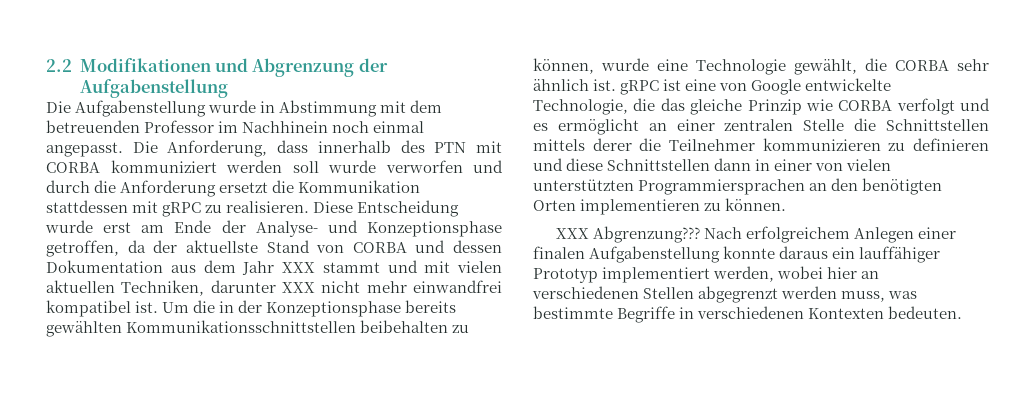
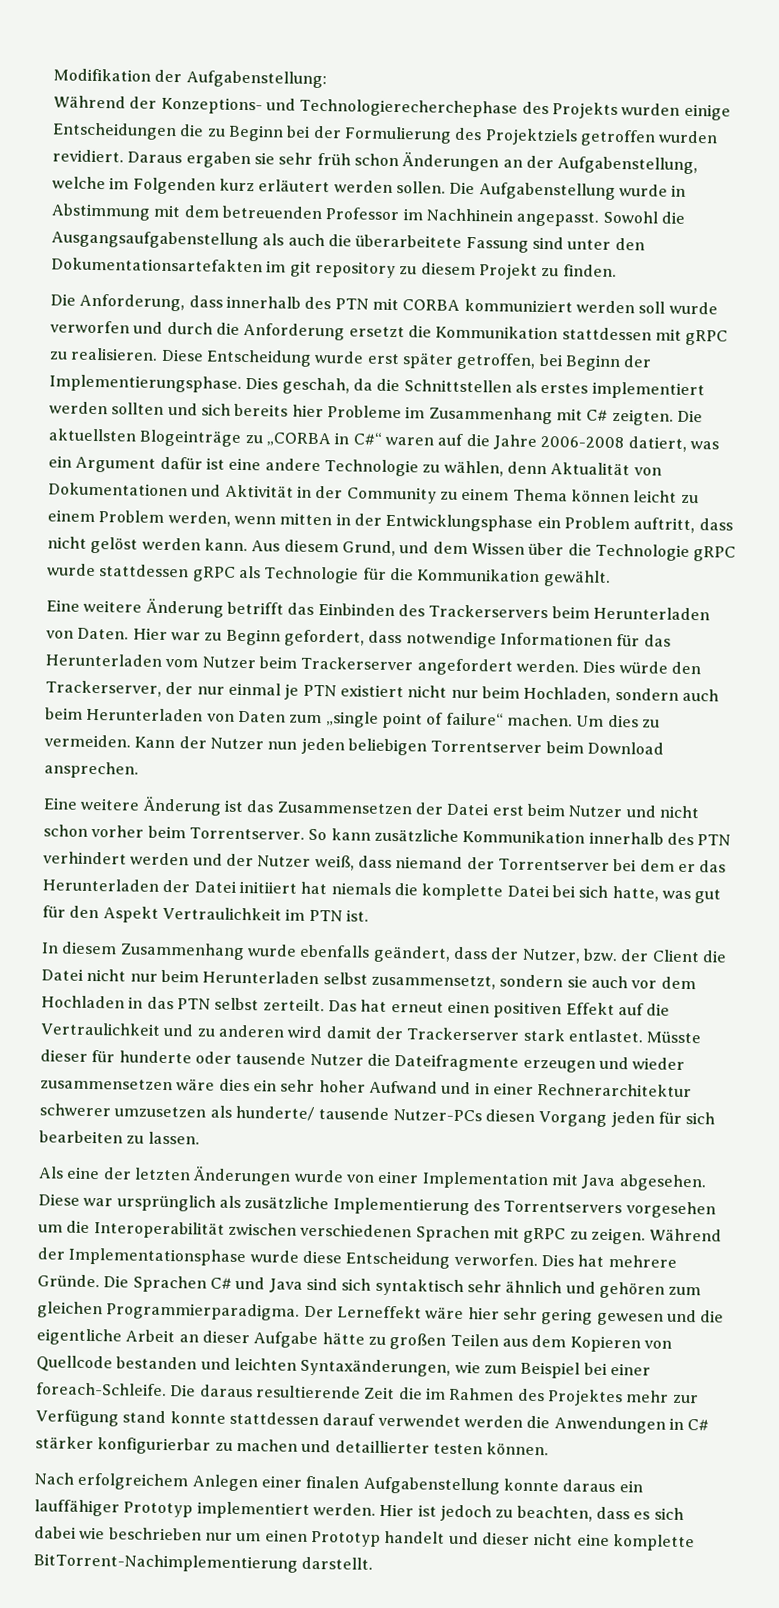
[46,58,388,77] [79,79,228,98] 2.2 Modifikationen und Abgrenzung der Aufgabenstellung // -> [53,68,327,89] [53,95,731,121] [52,122,719,147] [52,149,699,175] [52,176,446,195] Modifikation der Aufgabenstellung: // Während der Konzeptions- und Technologierecherchephase des Projekts wurden einige Entscheidungen die zu Beginn bei der Formulierung des Projektziels getroffen wurden revidiert. Daraus ergaben sie sehr früh schon Änderungen an der Aufgabenstellung, welche im Folgenden kurz erläutert werden sollen.
[332,121,425,133] [46,142,123,157] noch einmal angepasst. -> [516,210,685,227] [51,230,645,253] [51,257,617,280] angepasst. Sowohl die Ausgangsaufgabenstellung als auch die überarbeitete Fassung sind unter den Dokumentationsartefakten im git repository zu diesem Projekt zu finden. //
[141,220,502,237] [46,240,502,257] [46,260,502,275] [46,280,502,296] [46,300,457,317] [46,320,470,337] [533,58,989,75] [533,78,892,95] [533,98,990,115] [533,118,990,135] [533,138,989,151] [533,158,892,171] [533,178,943,195] [533,199,722,215] am Ende der Analyse- und Konzeptionsphase getroffen, da der aktuellste Stand von CORBA und dessen Dokumentation aus dem Jahr XXX stammt und mit vielen aktuellen Techniken, darunter XXX nicht mehr einwandfrei kompatibel ist. Um die in der Konzeptionsphase bereits gewählten Kommunikationsschnittstellen beibehalten zu können, wurde eine Technologie gewählt, die CORBA sehr ähnlich ist. gRPC ist eine von Google entwickelte Technologie, die das gleiche Prinzip wie CORBA verfolgt und es ermöglicht an einer zentralen Stelle die Schnittstellen mittels derer die Teilnehmer kommunizieren zu definieren und diese Schnittstellen dann in einer von vielen unterstützten Programmiersprachen an den benötigten Orten implementieren zu -> [401,352,653,372] [49,374,705,400] [49,401,703,426] [48,428,719,452] [48,455,662,477] [48,482,699,504] [47,509,733,534] [47,536,737,562] [47,563,611,587] [46,597,710,621] [46,627,671,649] [45,653,701,676] [45,680,719,703] [45,707,660,729] [44,734,664,756] [44,761,139,779] [43,795,699,819] [43,824,732,846] [43,851,727,873] [42,878,722,904] [42,905,369,923] [41,941,727,964] [41,968,696,990] [41,995,671,1019] [40,1022,702,1044] [40,1049,686,1073] [40,1078,693,1098] [39,1103,716,1128] [39,1130,200,1145] [38,1165,707,1192] [38,1193,716,1219] [38,1220,723,1245] [37,1247,677,1269] [37,1274,702,1299] [37,1301,725,1326] [36,1328,672,1353] [36,1355,651,1379] [36,1382,699,1407] [35,1409,710,1434] [35,1436,483,1455] später getroffen, bei Beginn der Implementierungsphase. Dies geschah, da die Schnittstellen als erstes implementiert werden sollten und sich bereits hier Probleme im Zusammenhang mit C# zeigten. Die aktuellsten Blogeinträge zu „CORBA in C#“ waren auf die Jahre 2006-2008 datiert, was ein Argument dafür ist eine andere Technologie zu wählen, denn Aktualität von Dokumentationen und Aktivität in der Community zu einem Thema können leicht zu einem Problem werden, wenn mitten in der Entwicklungsphase ein Problem auftritt, dass nicht gelöst werden kann. Aus diesem Grund, und dem Wissen über die Technologie gRPC wurde stattdessen gRPC als Technologie für die Kommunikation gewählt. // Eine weitere Änderung betrifft das Einbinden des Trackerservers beim Herunterladen von Daten. Hier war zu Beginn gefordert, dass notwendige Informationen für das Herunterladen vom Nutzer beim Trackerserver angefordert werden. Dies würde den Trackerserver, der nur einmal je PTN existiert nicht nur beim Hochladen, sondern auch beim Herunterladen von Daten zum „single point of failure“ machen. Um dies zu vermeiden. Kann der Nutzer nun jeden beliebigen Torrentserver beim Download ansprechen. // Eine weitere Änderung ist das Zusammensetzen der Datei erst beim Nutzer und nicht schon vorher beim Torrentserver. So kann zusätzliche Kommunikation innerhalb des PTN verhindert werden und der Nutzer weiß, dass niemand der Torrentserver bei dem er das Herunterladen der Datei initiiert hat niemals die komplette Datei bei sich hatte, was gut für den Aspekt Vertraulichkeit im PTN ist. // In diesem Zusammenhang wurde ebenfalls geändert, dass der Nutzer, bzw. der Client die Datei nicht nur beim Herunterladen selbst zusammensetzt, sondern sie auch vor dem Hochladen in das PTN selbst zerteilt. Das hat erneut einen positiven Effekt auf die Vertraulichkeit und zu anderen wird damit der Trackerserver stark entlastet. Müsste dieser für hunderte oder tausende Nutzer die Dateifragmente erzeugen und wieder zusammensetzen wäre dies ein sehr hoher Aufwand und in einer Rechnerarchitektur schwerer umzusetzen als hunderte/ tausende Nutzer-PCs diesen Vorgang jeden für sich bearbeiten zu lassen. // Als eine der letzten Änderungen wurde von einer Implementation mit Java abgesehen. Diese war ursprünglich als zusätzliche Implementierung des Torrentservers vorgesehen um die Interoperabilität zwischen verschiedenen Sprachen mit gRPC zu zeigen. Während der Implementationsphase wurde diese Entscheidung verworfen. Dies hat mehrere Gründe. Die Sprachen C# und Java sind sich syntaktisch sehr ähnlich und gehören zum gleichen Programmierparadigma. Der Lerneffekt wäre hier sehr gering gewesen und die eigentliche Arbeit an dieser Aufgabe hätte zu großen Teilen aus dem Kopieren von Quellcode bestanden und leichten Syntaxänderungen, wie zum Beispiel bei einer foreach-Schleife. Die daraus resultierende Zeit die im Rahmen des Projektes mehr zur Verfügung stand konnte stattdessen darauf verwendet werden die Anwendungen in C# stärker konfigurierbar zu machen und detaillierter testen
[556,226,701,243] XXX Abgrenzung??? -> (550, 1449) none
[713,266,880,282] [532,286,918,303] [533,306,963,323] werden, wobei hier an verschiedenen Stellen abgegrenzt werden muss, was bestimmte Begriffe in verschiedenen Kontexten bedeuten. -> [312,1503,684,1522] [34,1526,695,1552] [33,1553,374,1573] werden. Hier ist jedoch zu beachten, dass es sich dabei wie beschrieben nur um einen Prototyp handelt und dieser nicht eine komplette BitTorrent-Nachimplementierung darstellt.

